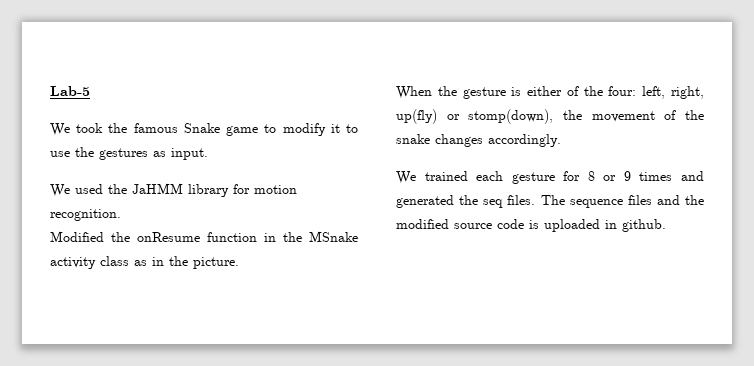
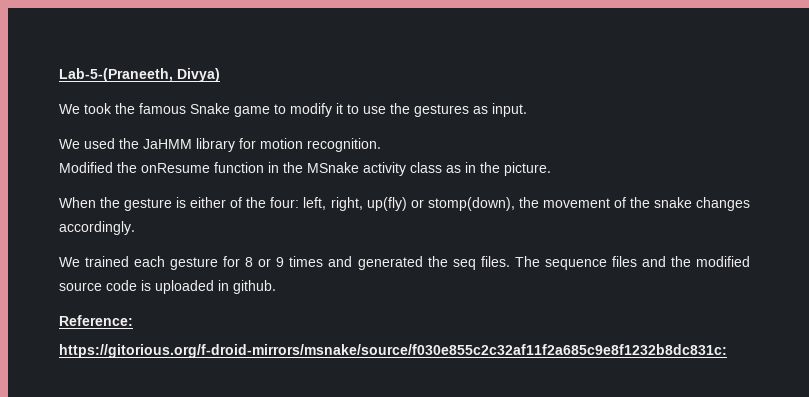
[50,86,90,96] Lab-5 -> [59,68,220,82] Lab-5-(Praneeth, Divya)
(666, 225) none -> [59,315,133,326] [59,344,727,358] // Reference: // https://gitorious.org/f-droid-mirrors/msnake/source/f030e855c2c32af11f2a685c9e8f1232b8dc831c:

